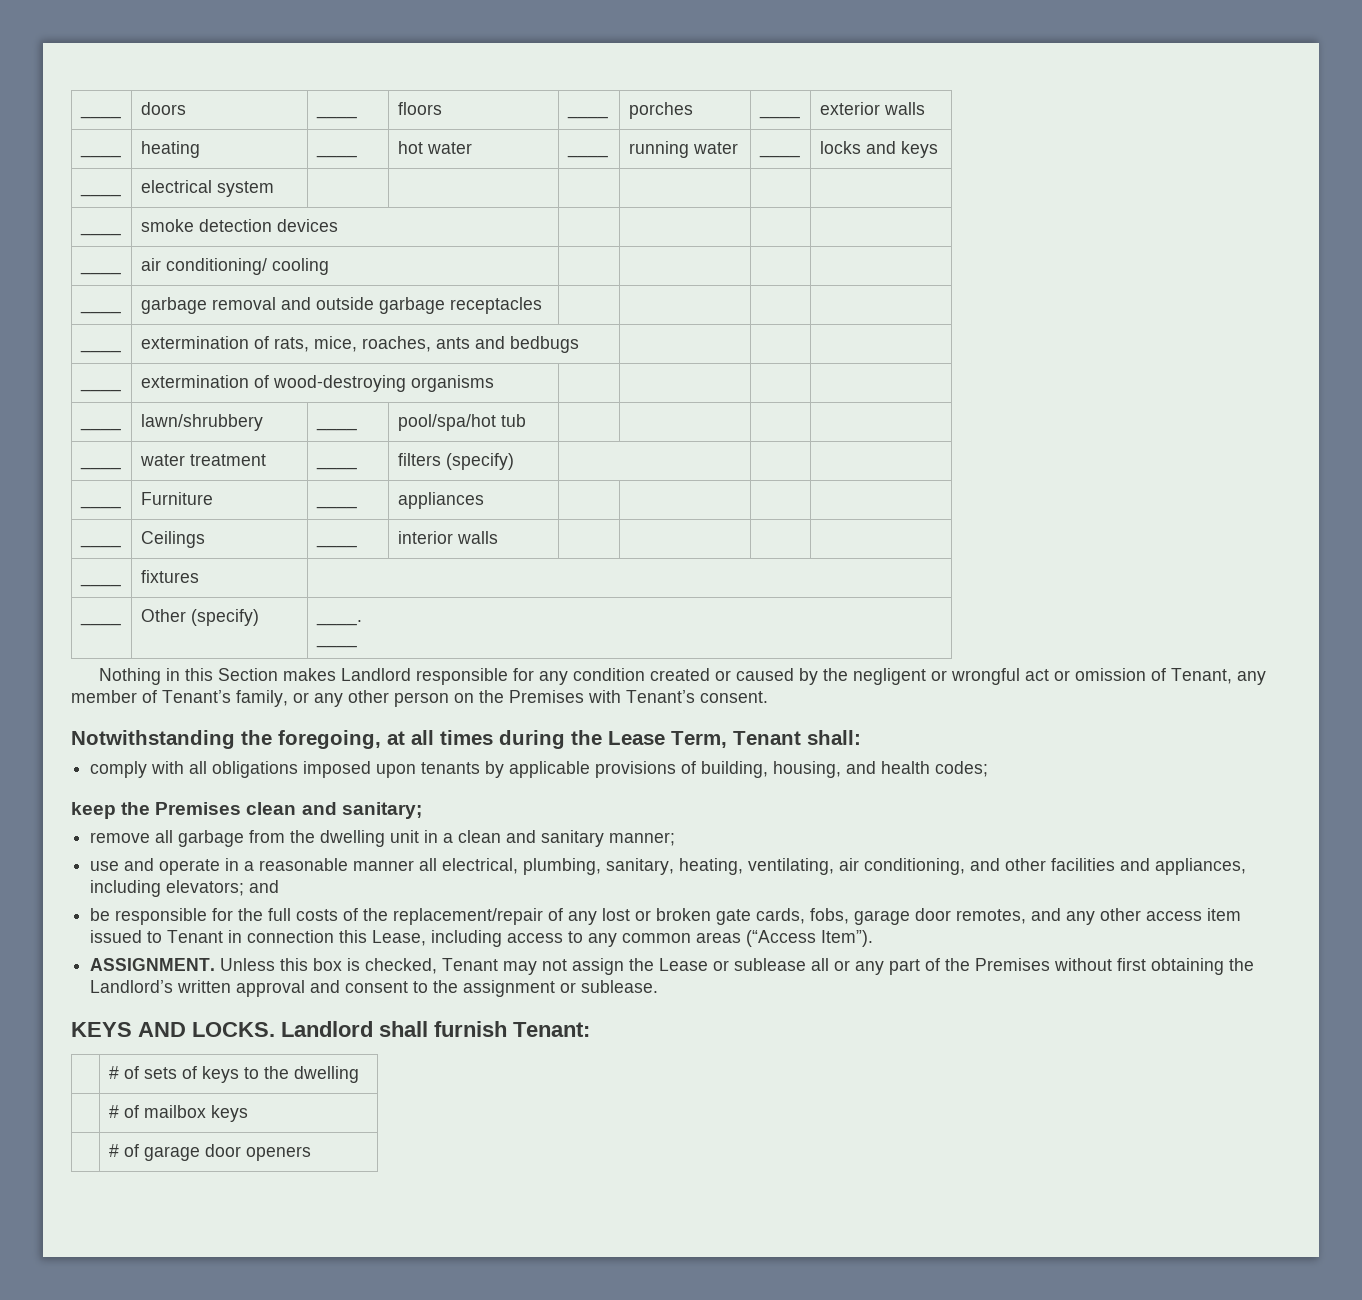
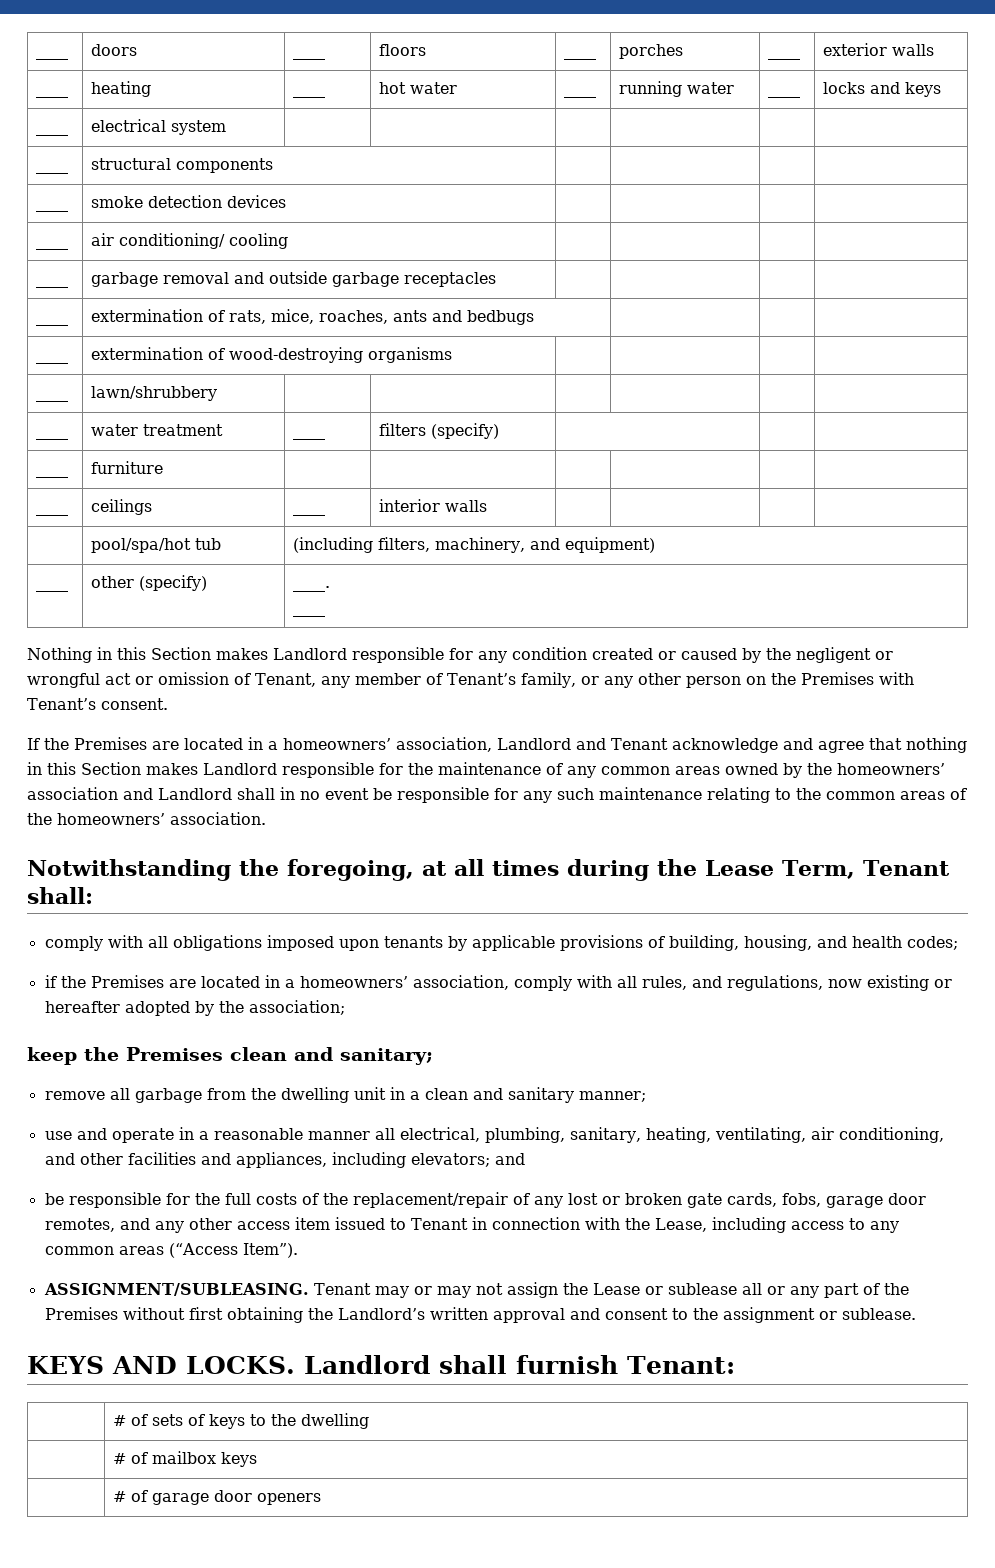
(274, 189) none -> [35,170,68,174] [90,158,273,173] // ____ | structural components | | | |
[315,427,357,431] [397,414,526,431] ____ | pool/spa/hot tub -> (217, 393) |
[140,492,213,505] [315,505,357,509] [397,492,484,509] [79,544,121,548] [140,531,205,548] Furniture | ____ | appliances | | | | // ____ | Ceilings -> [90,461,163,474] [35,512,68,516] [90,499,152,515] furniture | | | | | | // ____ | ceilings
[79,583,121,587] [140,570,199,583] [79,622,121,626] [140,609,186,622] ____ | fixtures | // ____ | Other -> [90,538,221,553] [292,537,655,553] [35,588,68,592] [90,576,134,588] | pool/spa/hot tub | (including filters, machinery, and equipment) // ____ | other
(768, 697) none -> [27,737,967,753] [27,762,945,778] [27,787,967,803] [27,812,266,825] // If the Premises are located in a homeowners’ association, Landlord and Tenant acknowledge and agree that nothing in this Section makes Landlord responsible for the maintenance of any common areas owned by the homeowners’ association and Landlord shall in no event be responsible for any such maintenance relating to the common areas of the homeowners’ association.
(989, 769) none -> [44,975,952,991] [44,1000,345,1016] // if the Premises are located in a homeowners’ association, comply with all rules, and regulations, now existing or hereafter adopted by the association;
[339,930,368,943] this -> [584,1217,650,1230] with the
[90,958,499,974] ASSIGNMENT. Unless this box is checked, Tenant -> [43,1283,432,1298] ASSIGNMENT/SUBLEASING. Tenant may or

